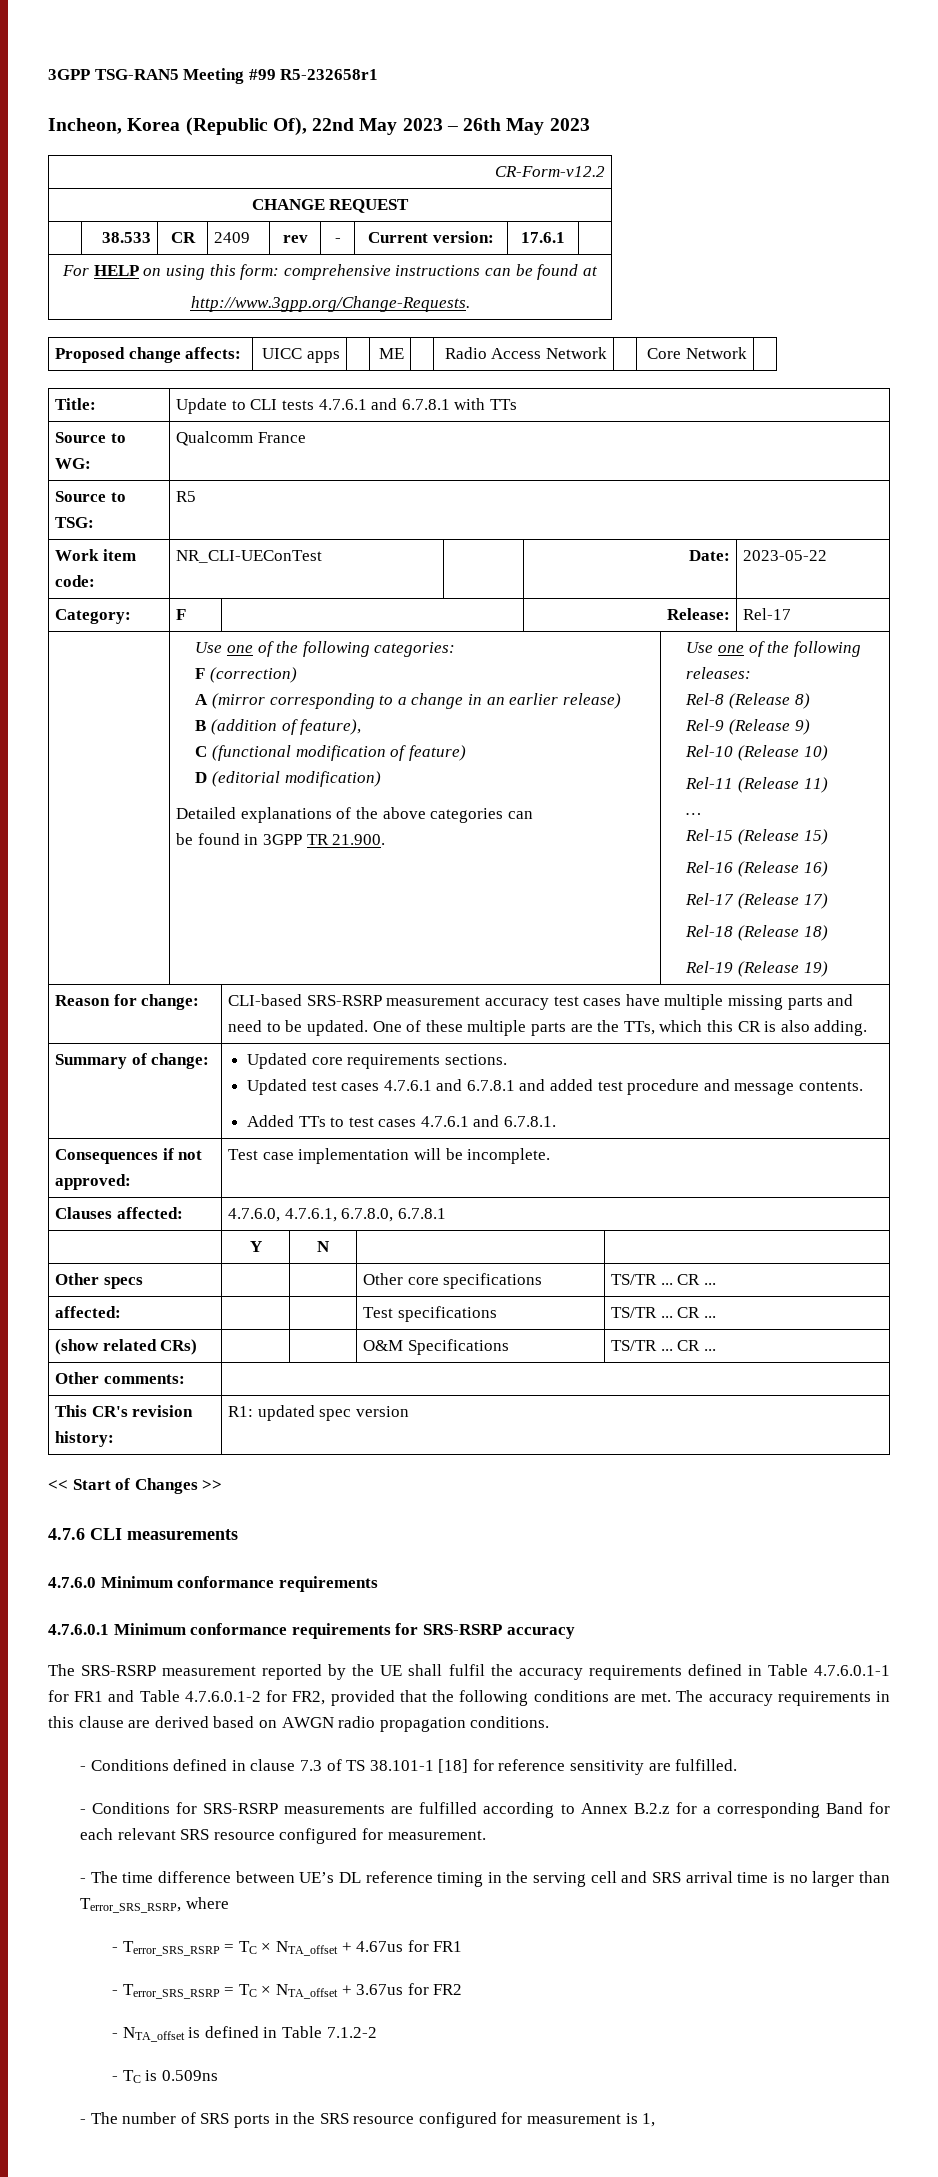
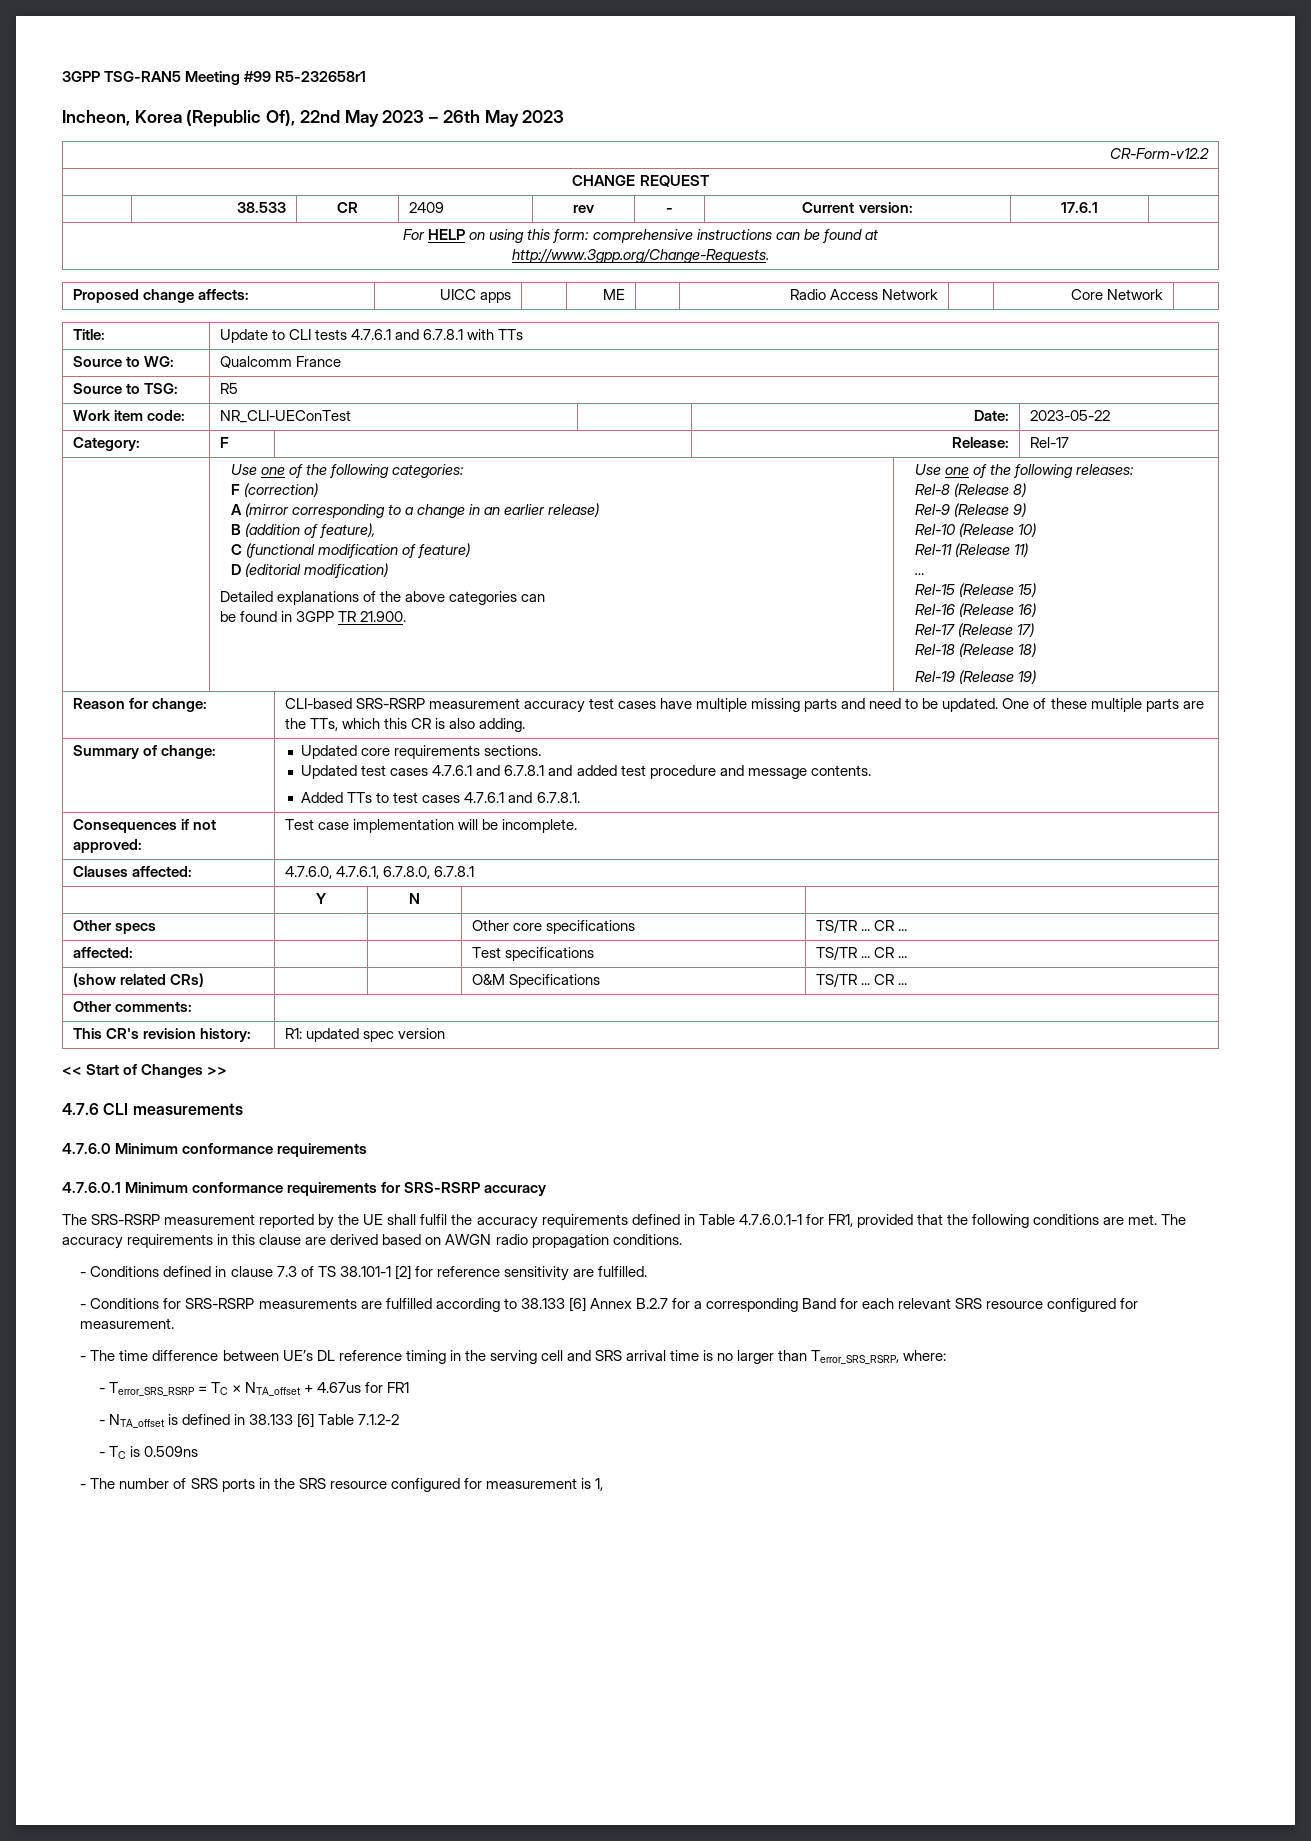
[74,1690,326,1705] FR1 and Table 4.7.6.0.1-2 for FR2, -> [827,1214,853,1227] FR1,
[438,1759,469,1773] [18] -> [394,1265,411,1280] [2]
[580,1803,670,1814] Annex B.2.z -> [520,1297,668,1312] 38.133 [6] Annex B.2.7
[185,1897,229,1909] where -> [903,1350,947,1361] where:
[111,1983,463,1999] // - Terror_SRS_RSRP = TC × NTA_offset + 3.67us for FR2 -> (410, 1387) none
(278, 2032) none -> [248,1413,314,1428] 38.133 [6]

